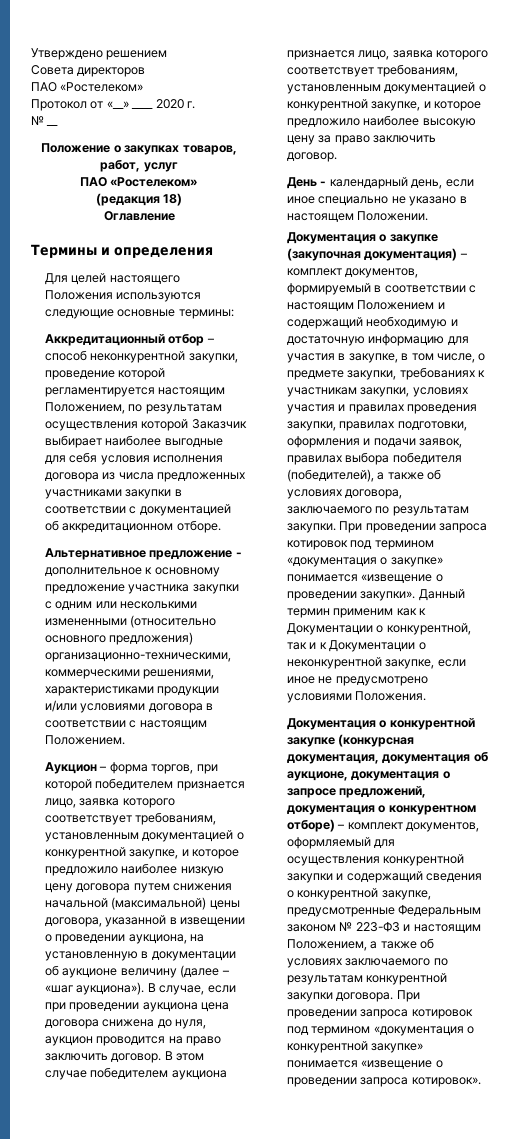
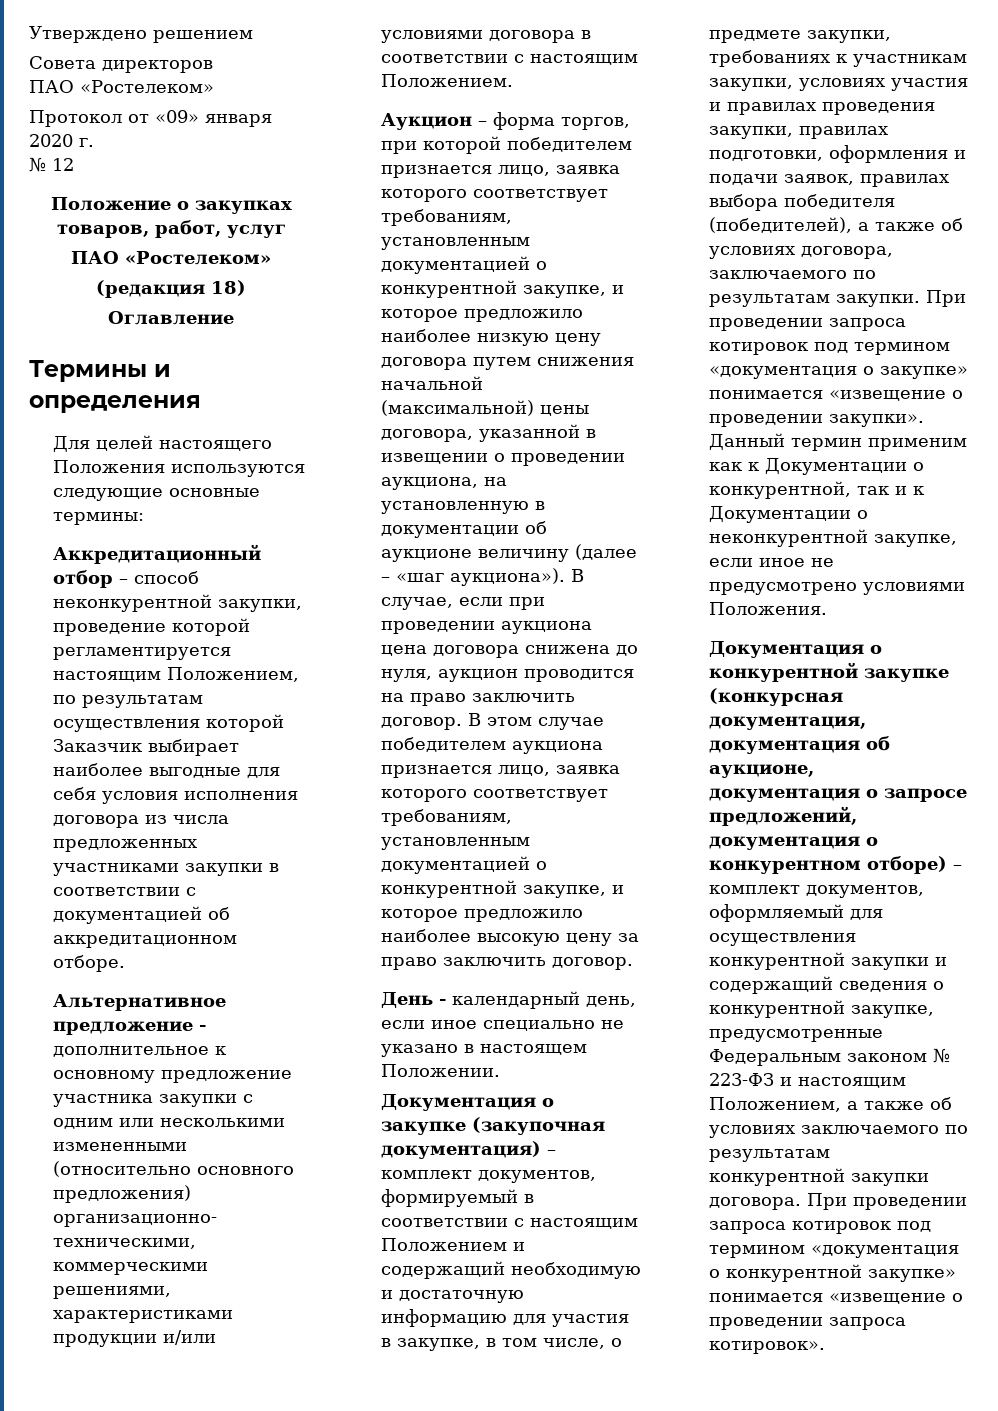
[106,101,154,109] «__» ____ -> [155,110,272,127] «09» января
[46,125,59,126] __ -> [52,158,74,171] 12

